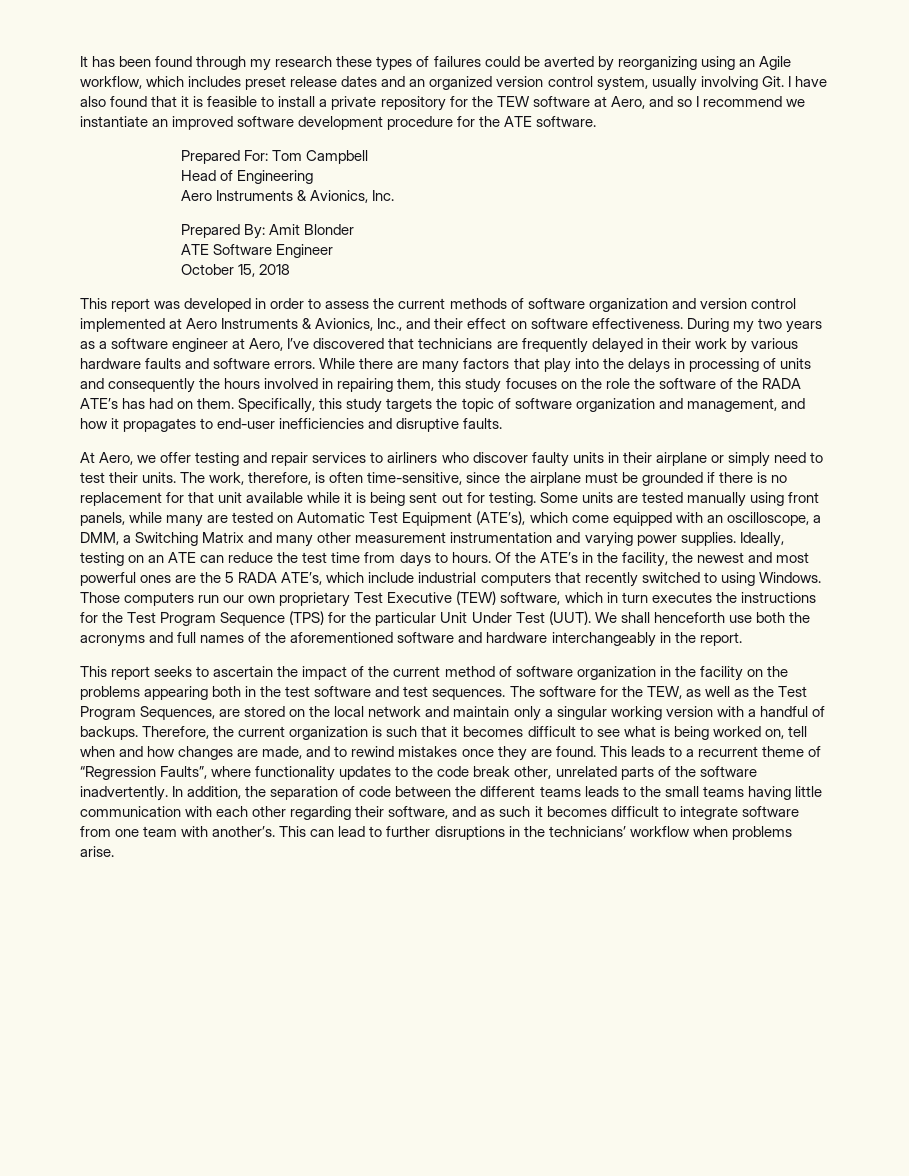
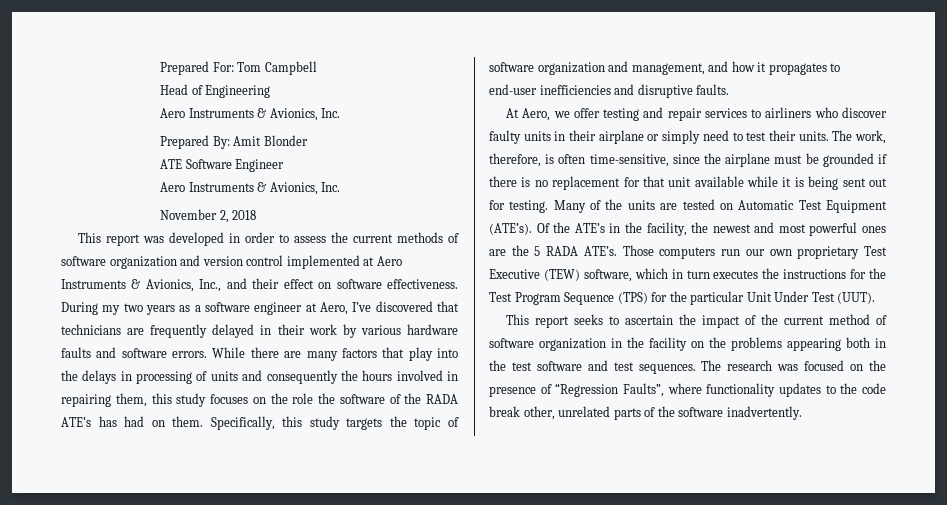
[80,56,791,71] [80,76,827,91] [80,96,806,111] [80,116,597,130] It has been found through my research these types of failures could be averted by reorganizing using an Agile workflow, which includes preset release dates and an organized version control system, usually involving Git. I have also found that it is feasible to install a private repository for the TEW software at Aero, and so I recommend we instantiate an improved software development procedure for the ATE software. // -> (160, 68) none
[180,264,255,277] October 15, -> [160,182,341,195] [160,209,229,223] Aero Instruments & Avionics, Inc. // November 2,
[539,492,819,507] [80,511,821,527] [80,532,784,547] [80,552,491,567] Some units are tested manually using front panels, while many are tested on Automatic Test Equipment (ATE’s), which come equipped with an oscilloscope, a DMM, a Switching Matrix and many other measurement instrumentation and varying power supplies. Ideally, testing on an ATE can reduce the test time from days to hours. -> [553,199,887,213] [489,223,532,235] Many of the units are tested on Automatic Test Equipment (ATE’s).
[281,572,821,587] ATE’s, which include industrial computers that recently switched to using Windows. -> [583,246,617,256] ATE’s.
[594,612,810,623] [80,632,742,647] We shall henceforth use both the acronyms and full names of the aforementioned software and hardware interchangeably in the report. -> (876, 298) none
[538,686,807,699] [80,706,825,721] [80,726,807,740] [80,746,804,761] software for the TEW, as well as the Test Program Sequences, are stored on the local network and maintain only a singular working version with a handful of backups. Therefore, the current organization is such that it becomes difficult to see what is being worked on, tell when and how changes are made, and to rewind mistakes once they are found. This leads to a recurrent theme -> [727,360,887,371] [489,386,536,397] research was focused on the presence
[172,786,822,800] [80,806,799,820] [80,826,792,840] [80,846,114,857] In addition, the separation of code between the different teams leads to the small teams having little communication with each other regarding their software, and as such it becomes difficult to integrate software from one team with another’s. This can lead to further disruptions in the technicians’ workflow when problems arise. -> (802, 413) none

